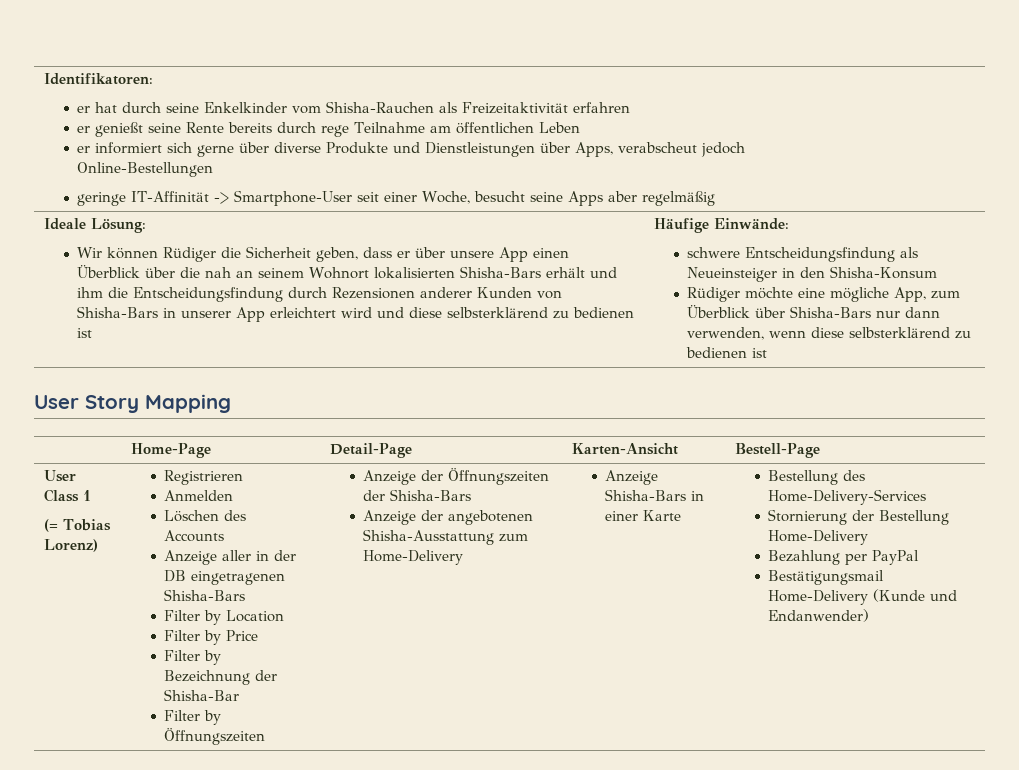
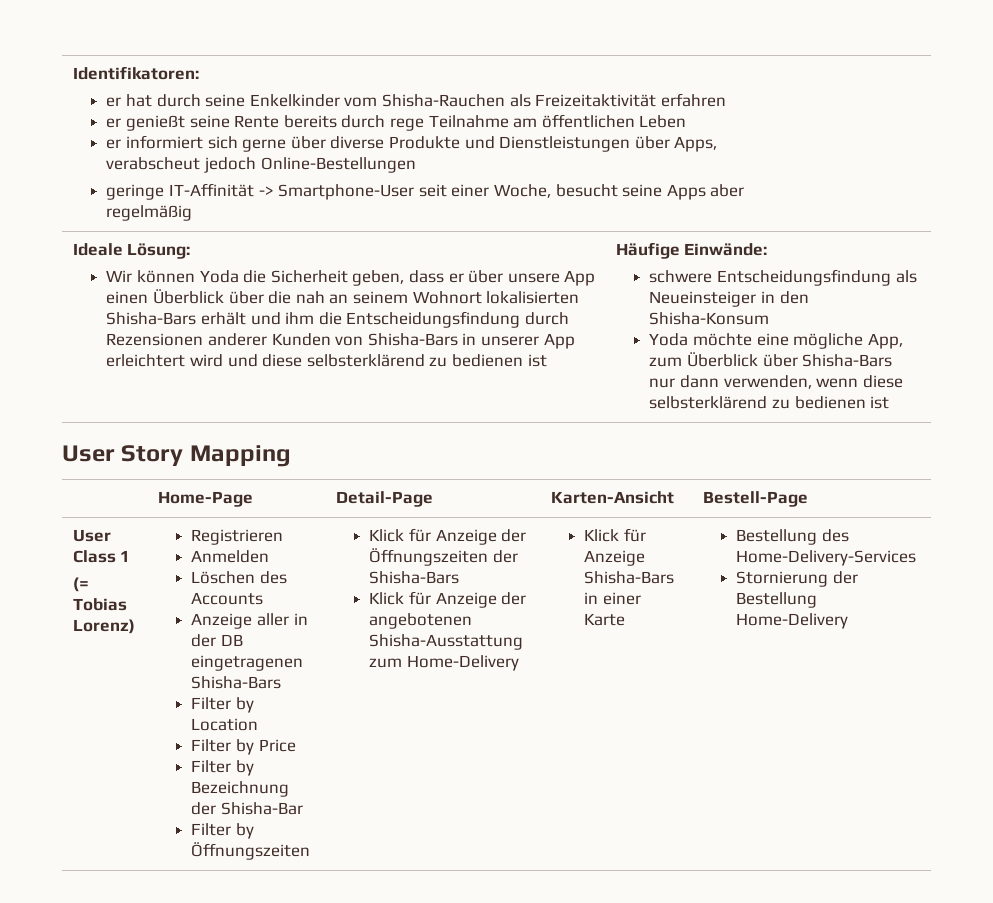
[163,247,217,262] Rüdiger -> [199,270,239,283] Yoda
[687,287,741,302] Rüdiger -> [649,333,689,346] Yoda
(266, 736) none -> [369,528,431,542] Klick für
(472, 495) none -> [369,591,431,605] Klick für
(464, 557) none -> [584,528,646,542] Klick für
[768,550,920,565] [768,570,885,585] [768,589,958,605] [768,609,870,622] // Bezahlung per PayPal // Bestätigungsmail Home-Delivery (Kunde und Endanwender) -> (849, 621) none

